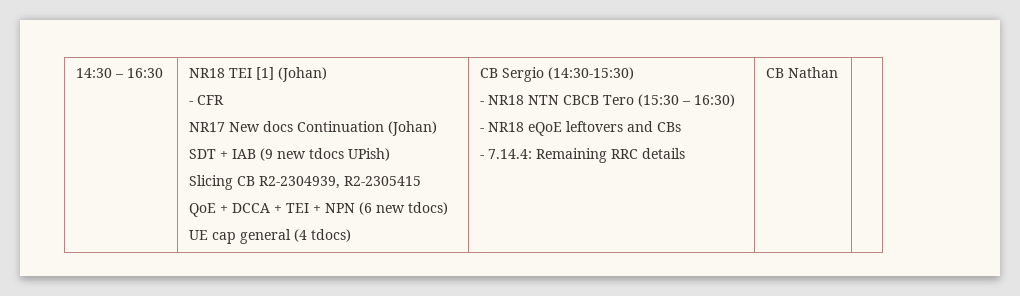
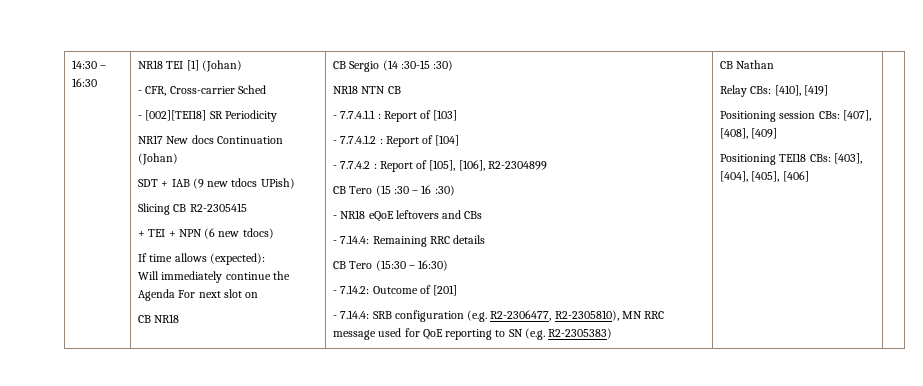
[196,95,224,105] CFR -> [145,85,266,96] [138,110,277,122] CFR, Cross-carrier Sched // - [002][TEI18] SR Periodicity
[258,176,340,189] R2-2304939, -> (187, 208) none
[188,203,270,217] QoE + DCCA -> (247, 207) none
[188,229,351,244] [479,67,634,82] [479,94,735,107] UE cap general (4 tdocs) | CB Sergio (14:30-15:30) // - NR18 NTN CBCB Tero (15:30 – 16:30) -> [138,253,265,265] [138,271,290,283] [138,289,259,301] [138,314,180,323] [333,60,454,72] [333,85,401,94] [333,110,458,122] [333,135,460,147] [333,160,547,172] [333,185,455,196] If time allows (expected): // Will immediately continue the Agenda For next slot on // CB NR18 | CB Sergio (14 :30-15 :30) // NR18 NTN CB // - 7.7.4.1.1 : Report of [103] // - 7.7.4.1.2 : Report of [104] // - 7.7.4.2 : Report of [105], [106], R2-2304899 // CB Tero (15 :30 – 16 :30)
[765,67,838,78] | CB Nathan -> [333,260,449,271] [333,285,458,296] [333,310,664,322] [333,328,612,340] [720,60,775,69] [720,85,828,97] [720,110,871,122] [720,128,778,139] [720,153,862,165] [720,171,809,182] // CB Tero (15:30 – 16:30) // - 7.14.2: Outcome of [201] // - 7.14.4: SRB configuration (e.g. R2-2306477, R2-2305810), MN RRC message used for QoE reporting to SN (e.g. R2-2305383) | CB Nathan // Relay CBs: [410], [419] // Positioning session CBs: [407], [408], [409] // Positioning TEI18 CBs: [403], [404], [405], [406]

